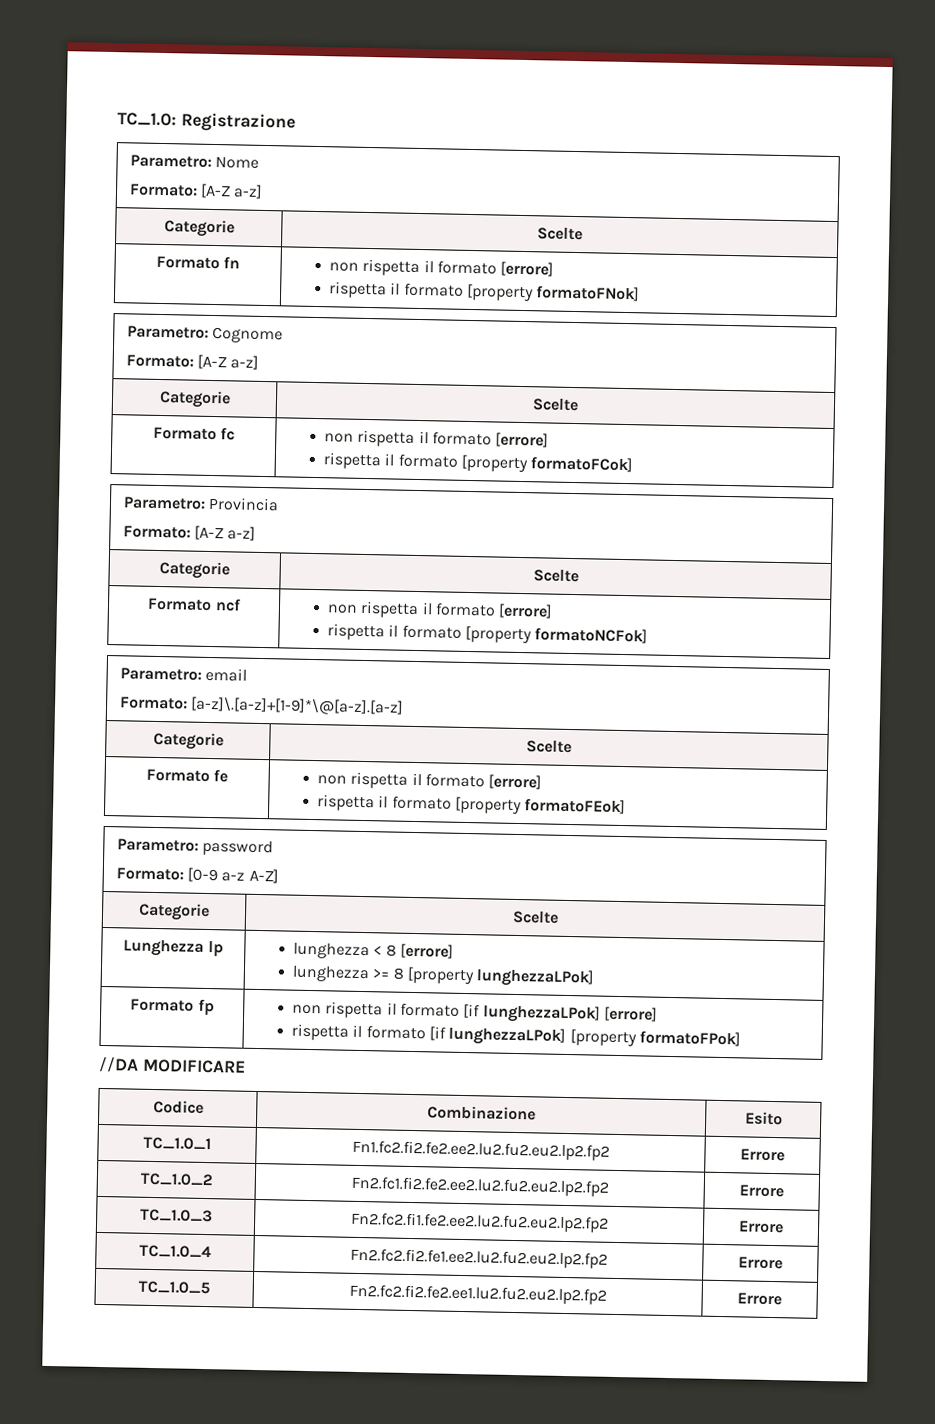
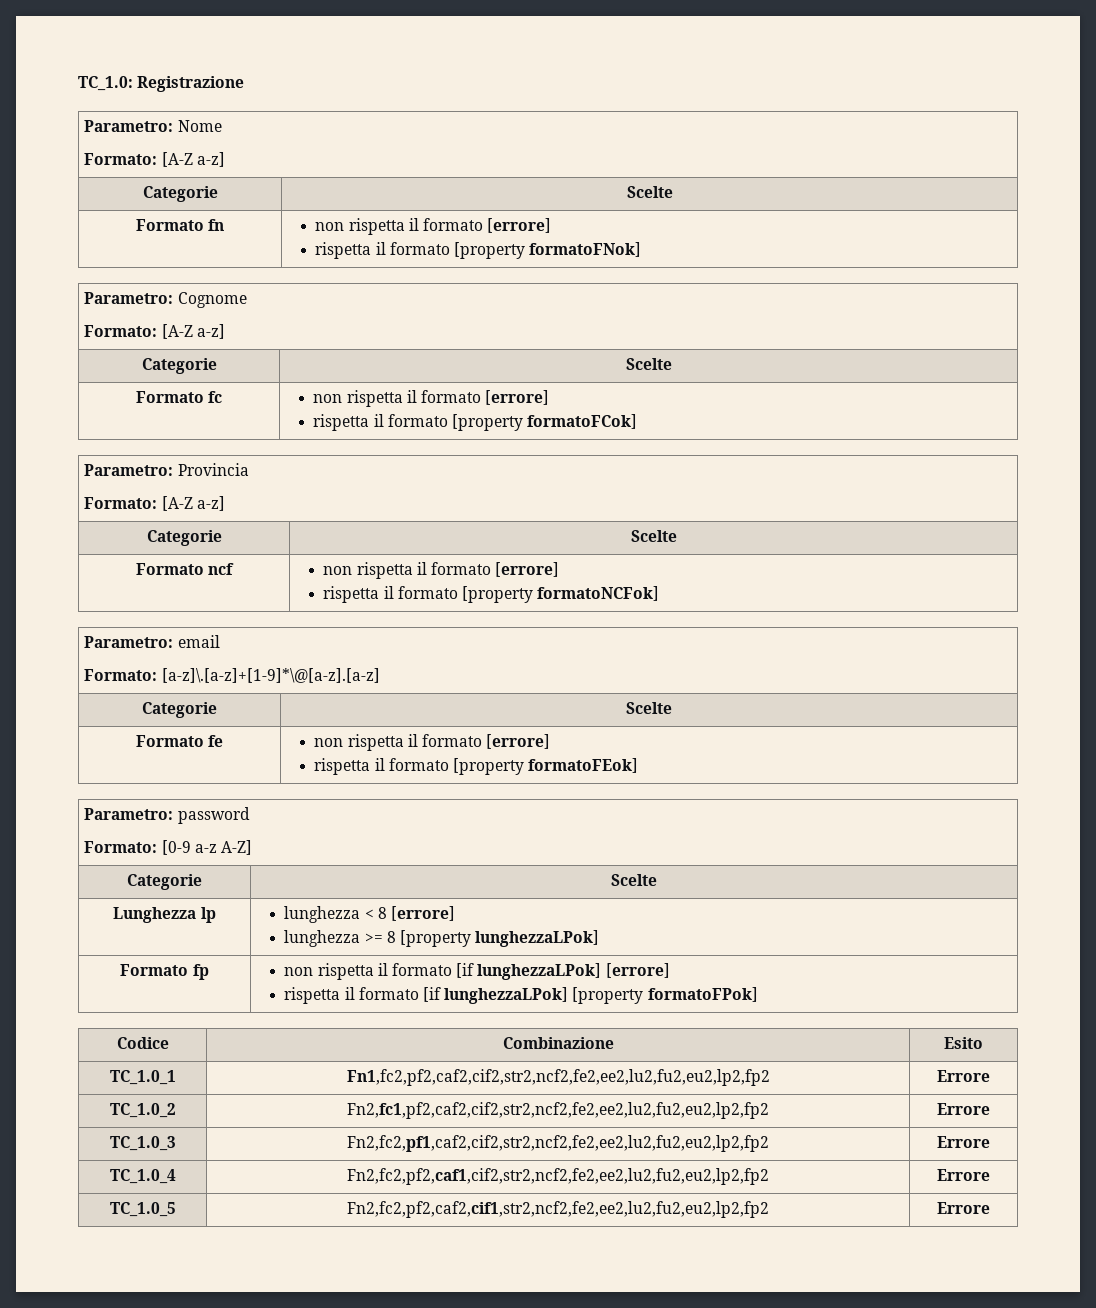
[98,1056,246,1074] // //DA MODIFICARE -> (758, 994) none
[351,1139,610,1161] Fn1.fc2.fi2.fe2.ee2.lu2.fu2.eu2.lp2.fp2 -> [346,1069,770,1086] Fn1,fc2,pf2,caf2,cif2,str2,ncf2,fe2,ee2,lu2,fu2,eu2,lp2,fp2
[350,1175,609,1197] Fn2.fc1.fi2.fe2.ee2.lu2.fu2.eu2.lp2.fp2 -> [347,1102,769,1119] Fn2,fc1,pf2,caf2,cif2,str2,ncf2,fe2,ee2,lu2,fu2,eu2,lp2,fp2
[349,1211,609,1233] Fn2.fc2.fi1.fe2.ee2.lu2.fu2.eu2.lp2.fp2 -> [347,1135,769,1152] Fn2,fc2,pf1,caf2,cif2,str2,ncf2,fe2,ee2,lu2,fu2,eu2,lp2,fp2
[349,1247,608,1269] Fn2.fc2.fi2.fe1.ee2.lu2.fu2.eu2.lp2.fp2 -> [347,1168,769,1185] Fn2,fc2,pf2,caf1,cif2,str2,ncf2,fe2,ee2,lu2,fu2,eu2,lp2,fp2
[348,1283,607,1305] Fn2.fc2.fi2.fe2.ee1.lu2.fu2.eu2.lp2.fp2 -> [347,1201,769,1218] Fn2,fc2,pf2,caf2,cif1,str2,ncf2,fe2,ee2,lu2,fu2,eu2,lp2,fp2

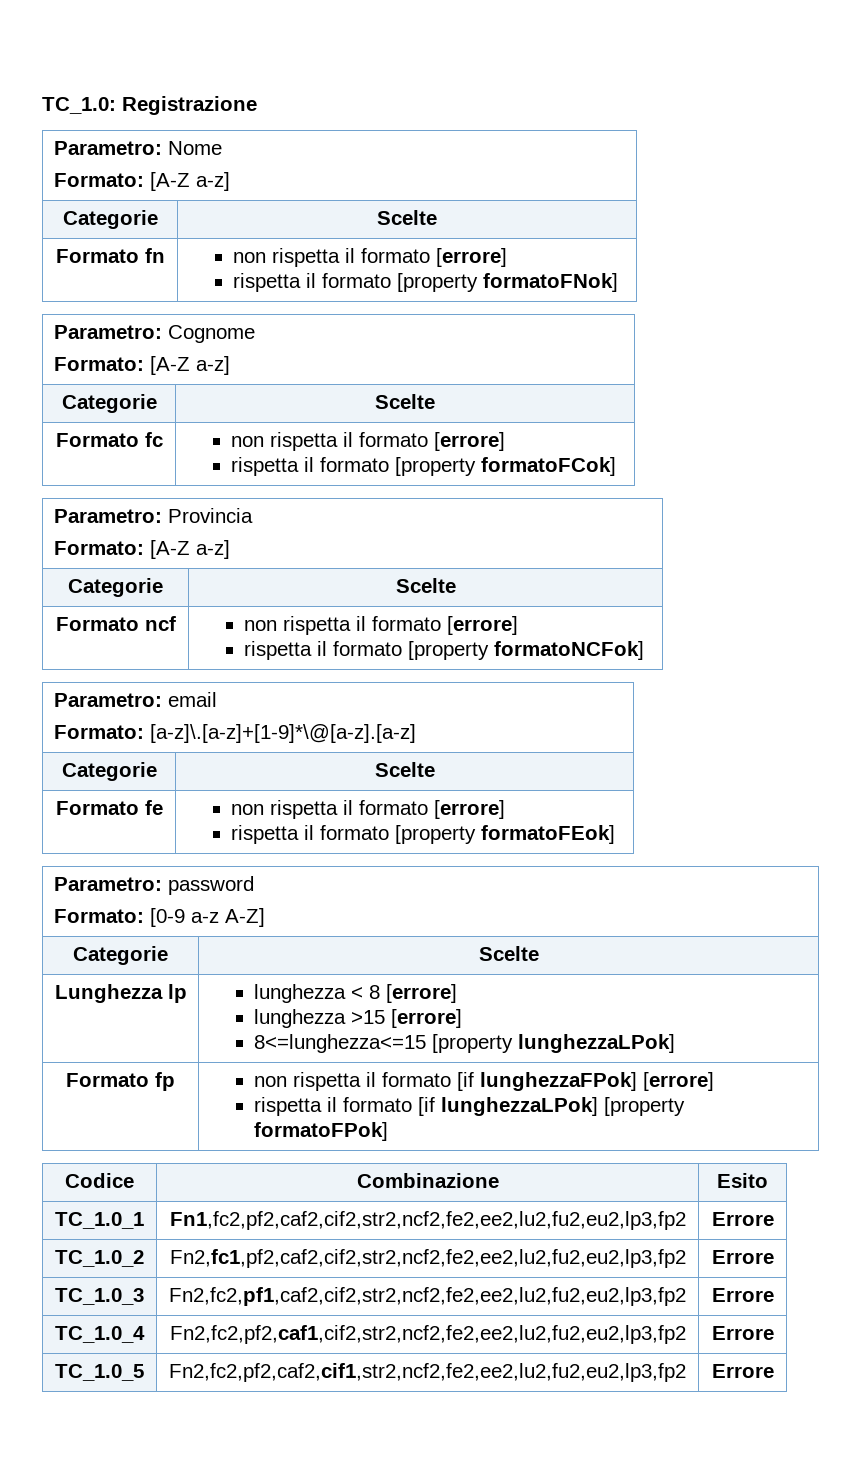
[364,931,396,943] >= 8 -> [351,1009,463,1028] [254,1034,427,1053] >15 [errore] // 8<=lunghezza<=15
[477,963,602,980] lunghezzaLPok] -> [480,1072,638,1091] lunghezzaFPok]
[346,1069,770,1086] Fn1,fc2,pf2,caf2,cif2,str2,ncf2,fe2,ee2,lu2,fu2,eu2,lp2,fp2 -> [169,1211,686,1230] Fn1,fc2,pf2,caf2,cif2,str2,ncf2,fe2,ee2,lu2,fu2,eu2,lp3,fp2
[347,1102,769,1119] Fn2,fc1,pf2,caf2,cif2,str2,ncf2,fe2,ee2,lu2,fu2,eu2,lp2,fp2 -> [169,1249,686,1268] Fn2,fc1,pf2,caf2,cif2,str2,ncf2,fe2,ee2,lu2,fu2,eu2,lp3,fp2
[347,1135,769,1152] Fn2,fc2,pf1,caf2,cif2,str2,ncf2,fe2,ee2,lu2,fu2,eu2,lp2,fp2 -> [168,1287,686,1306] Fn2,fc2,pf1,caf2,cif2,str2,ncf2,fe2,ee2,lu2,fu2,eu2,lp3,fp2
[347,1168,769,1185] Fn2,fc2,pf2,caf1,cif2,str2,ncf2,fe2,ee2,lu2,fu2,eu2,lp2,fp2 -> [169,1325,686,1344] Fn2,fc2,pf2,caf1,cif2,str2,ncf2,fe2,ee2,lu2,fu2,eu2,lp3,fp2
[347,1201,769,1218] Fn2,fc2,pf2,caf2,cif1,str2,ncf2,fe2,ee2,lu2,fu2,eu2,lp2,fp2 -> [168,1363,686,1382] Fn2,fc2,pf2,caf2,cif1,str2,ncf2,fe2,ee2,lu2,fu2,eu2,lp3,fp2

